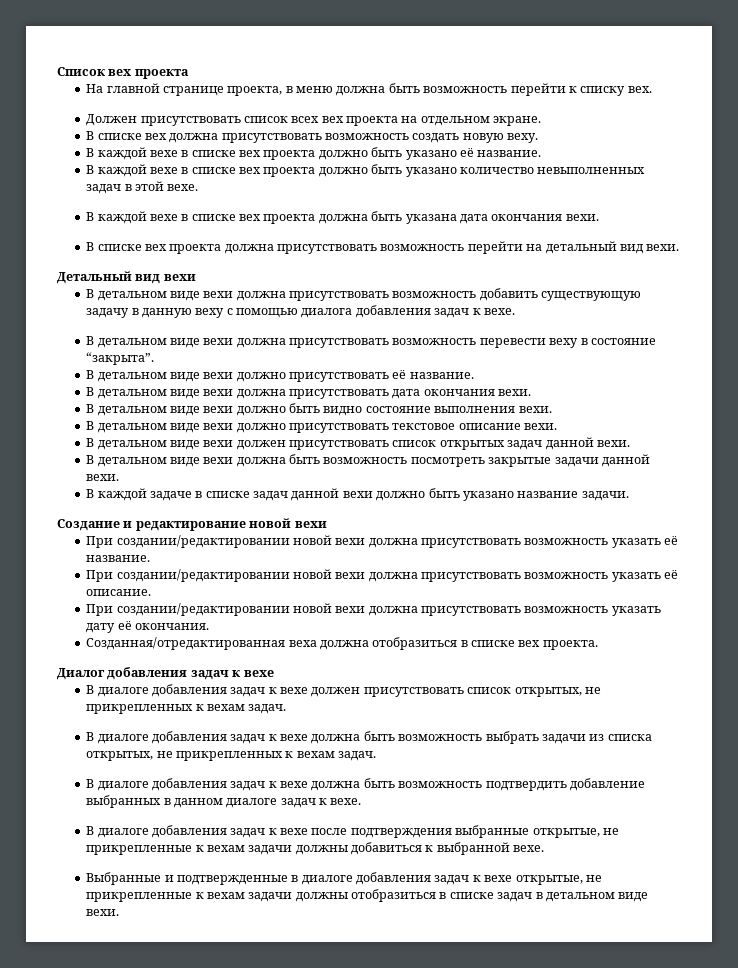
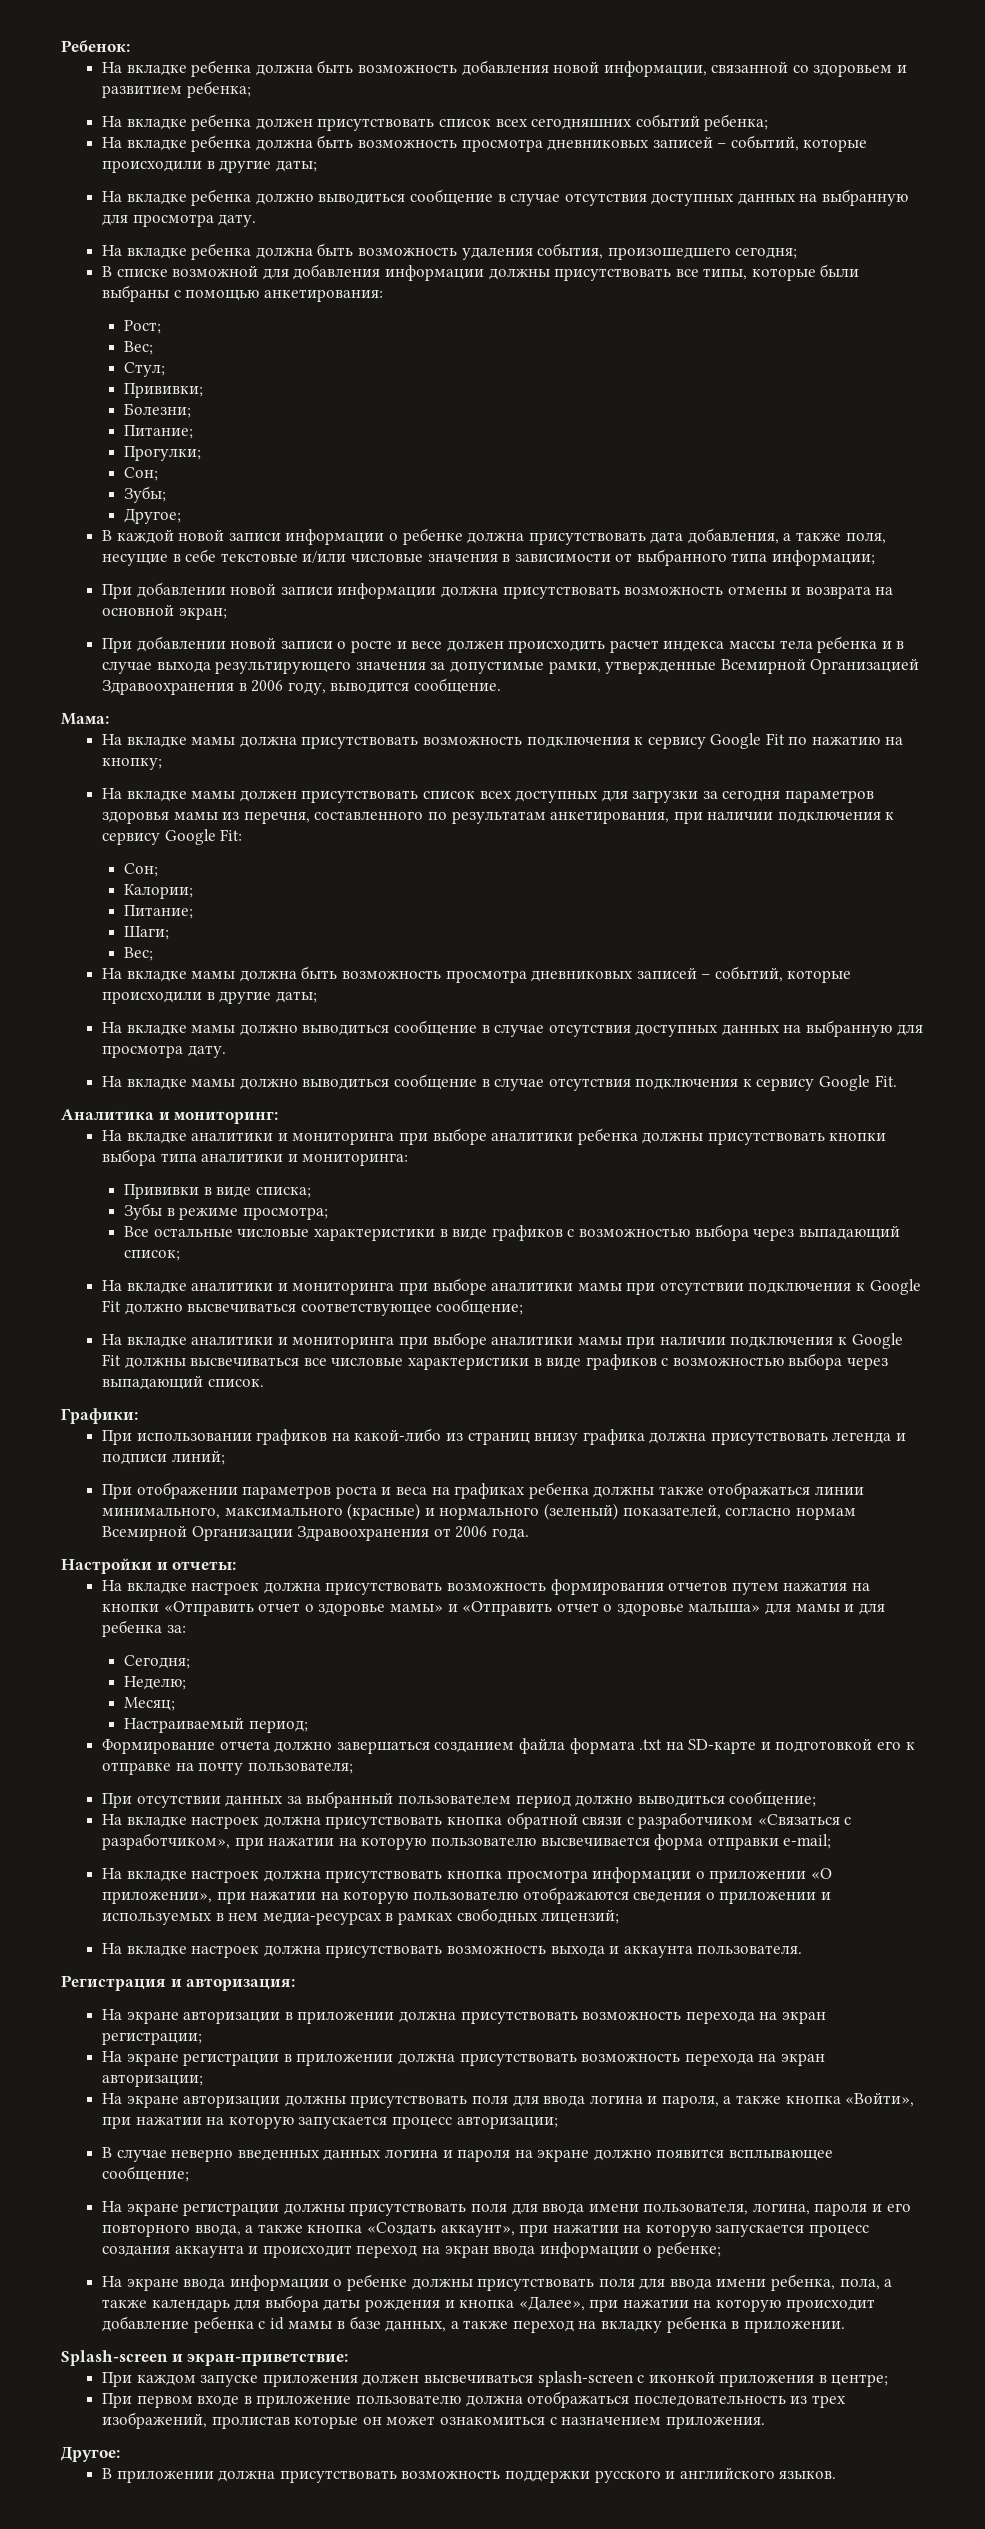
[57,67,189,79] [86,83,652,96] [86,114,542,126] [86,131,539,143] [86,147,542,160] [86,164,646,177] [86,181,199,194] [86,211,599,224] [86,241,680,254] [57,271,196,284] [86,288,642,301] [86,305,515,318] [86,336,656,348] [86,352,155,365] [86,370,474,382] [86,387,532,399] [86,403,552,416] [86,421,558,433] [86,437,630,450] [86,454,650,467] [86,474,120,481] [86,488,629,501] [57,518,327,531] [86,535,679,548] [86,555,151,562] [86,569,679,582] [86,589,152,596] [86,603,661,616] [86,621,209,633] [86,637,598,650] [57,667,274,680] [86,684,601,697] [86,704,287,714] [86,731,652,744] [86,751,376,761] [86,778,645,791] [86,795,362,808] [86,825,619,838] [86,842,545,855] [86,872,602,885] [86,889,649,902] [86,909,120,916] Список вех проекта // На главной странице проекта, в меню должна быть возможность перейти к списку вех. // Должен присутствовать список всех вех проекта на отдельном экране. // В списке вех должна присутствовать возможность создать новую веху. // В каждой вехе в списке вех проекта должно быть указано её название. // В каждой вехе в списке вех проекта должно быть указано количество невыполненных задач в этой вехе. // В каждой вехе в списке вех проекта должна быть указана дата окончания вехи. // В списке вех проекта должна присутствовать возможность перейти на детальный вид вехи. // Детальный вид вехи // В детальном виде вехи должна присутствовать возможность добавить существующую задачу в данную веху с помощью диалога добавления задач к вехе. // В детальном виде вехи должна присутствовать возможность перевести веху в состояние “закрыта”. // В детальном виде вехи должно присутствовать её название. // В детальном виде вехи должна присутствовать дата окончания вехи. // В детальном виде вехи должно быть видно состояние выполнения вехи. // В детальном виде вехи должно присутствовать текстовое описание вехи. // В детальном виде вехи должен присутствовать список открытых задач данной вехи. // В детальном виде вехи должна быть возможность посмотреть закрытые задачи данной вехи. // В каждой задаче в списке задач данной вехи должно быть указано название задачи. // Создание и редактирование новой вехи // При создании/редактировании новой вехи должна присутствовать возможность указать её название. // При создании/редактировании новой вехи должна присутствовать возможность указать её описание. // При создании/редактировании новой вехи должна присутствовать возможность указать дату её окончания. // Созданная/отредактированная веха должна отобразиться в списке вех проекта. // Диалог добавления задач к вехе // В диалоге добавления задач к вехе должен присутствовать список открытых, не прикрепленных к вехам задач. // В диалоге добавления задач к вехе должна быть возможность выбрать задачи из списка открытых, не прикрепленных к вехам задач. // В диалоге добавления задач к вехе должна быть возможность подтвердить добавление выбранных в данном диалоге задач к вехе. // В диалоге добавления задач к вехе после подтверждения выбранные открытые, не прикрепленные к вехам задачи должны добавиться к выбранной вехе. // Выбранные и подтвержденные в диалоге добавления задач к вехе открытые, не прикрепленные к вехам задачи должны отобразиться в списке задач в детальном виде вехи. -> [61,40,130,52] [101,60,908,77] [101,81,251,98] [101,114,769,131] [101,135,868,152] [101,160,317,173] [101,189,909,206] [101,214,257,227] [101,243,798,260] [101,264,860,281] [101,285,383,302] [124,320,162,334] [124,341,154,355] [124,362,166,377] [124,383,204,398] [124,403,192,418] [124,425,194,439] [124,446,202,461] [124,467,159,481] [124,486,167,503] [124,508,182,524] [101,528,886,545] [101,549,876,566] [101,582,894,599] [101,604,227,620] [101,636,905,653] [101,658,920,674] [101,678,501,695] [61,713,109,725] [101,733,903,749] [101,758,162,770] [101,788,875,803] [101,811,895,824] [101,829,243,845] [124,863,159,877] [124,884,194,899] [124,905,194,919] [124,926,170,940] [124,947,154,961] [101,966,852,983] [101,991,317,1004] [101,1020,923,1037] [101,1045,226,1058] [101,1074,897,1091] [61,1109,279,1124] [101,1128,887,1145] [101,1149,409,1166] [124,1184,312,1199] [124,1203,329,1220] [124,1224,900,1241] [124,1250,181,1261] [101,1278,921,1295] [101,1299,524,1316] [101,1332,903,1349] [101,1353,889,1370] [101,1375,264,1390] [61,1408,138,1424] [101,1428,907,1445] [101,1450,225,1465] [101,1482,865,1499] [101,1503,856,1520] [101,1525,529,1541] [61,1558,237,1574] [101,1579,870,1595] [101,1601,885,1616] [101,1620,186,1637] [124,1655,191,1669] [124,1676,187,1690] [124,1697,176,1711] [124,1717,308,1733] [101,1738,915,1754] [101,1762,353,1775] [101,1791,817,1808] [101,1812,852,1829] [101,1833,832,1850] [101,1867,832,1883] [101,1887,831,1904] [101,1908,620,1925] [101,1943,803,1958] [61,1975,296,1991] [101,2009,826,2024] [101,2032,202,2045] [101,2051,825,2066] [101,2074,203,2087] [101,2092,915,2108] [101,2116,558,2129] [101,2147,834,2162] [101,2166,189,2182] [101,2201,911,2216] [101,2222,870,2237] [101,2241,721,2258] [101,2274,893,2291] [101,2295,875,2312] [101,2316,845,2333] [61,2350,349,2366] [101,2371,889,2387] [101,2391,846,2408] [101,2412,765,2429] [61,2447,120,2462] [101,2467,837,2483] Ребенок: // На вкладке ребенка должна быть возможность добавления новой информации, связанной со здоровьем и развитием ребенка; // На вкладке ребенка должен присутствовать список всех сегодняшних событий ребенка; // На вкладке ребенка должна быть возможность просмотра дневниковых записей – событий, которые происходили в другие даты; // На вкладке ребенка должно выводиться сообщение в случае отсутствия доступных данных на выбранную для просмотра дату. // На вкладке ребенка должна быть возможность удаления события, произошедшего сегодня; // В списке возможной для добавления информации должны присутствовать все типы, которые были выбраны с помощью анкетирования: // Рост; // Вес; // Стул; // Прививки; // Болезни; // Питание; // Прогулки; // Сон; // Зубы; // Другое; // В каждой новой записи информации о ребенке должна присутствовать дата добавления, а также поля, несущие в себе текстовые и/или числовые значения в зависимости от выбранного типа информации; // При добавлении новой записи информации должна присутствовать возможность отмены и возврата на основной экран; // При добавлении новой записи о росте и весе должен происходить расчет индекса массы тела ребенка и в случае выхода результирующего значения за допустимые рамки, утвержденные Всемирной Организацией Здравоохранения в 2006 году, выводится сообщение. // Мама: // На вкладке мамы должна присутствовать возможность подключения к сервису Google Fit по нажатию на кнопку; // На вкладке мамы должен присутствовать список всех доступных для загрузки за сегодня параметров здоровья мамы из перечня, составленного по результатам анкетирования, при наличии подключения к сервису Google Fit: // Сон; // Калории; // Питание; // Шаги; // Вес; // На вкладке мамы должна быть возможность просмотра дневниковых записей – событий, которые происходили в другие даты; // На вкладке мамы должно выводиться сообщение в случае отсутствия доступных данных на выбранную для просмотра дату. // На вкладке мамы должно выводиться сообщение в случае отсутствия подключения к сервису Google Fit. // Аналитика и мониторинг: // На вкладке аналитики и мониторинга при выборе аналитики ребенка должны присутствовать кнопки выбора типа аналитики и мониторинга: // Прививки в виде списка; // Зубы в режиме просмотра; // Все остальные числовые характеристики в виде графиков с возможностью выбора через выпадающий список; // На вкладке аналитики и мониторинга при выборе аналитики мамы при отсутствии подключения к Google Fit должно высвечиваться соответствующее сообщение; // На вкладке аналитики и мониторинга при выборе аналитики мамы при наличии подключения к Google Fit должны высвечиваться все числовые характеристики в виде графиков с возможностью выбора через выпадающий список. // Графики: // При использовании графиков на какой-либо из страниц внизу графика должна присутствовать легенда и подписи линий; // При отображении параметров роста и веса на графиках ребенка должны также отображаться линии минимального, максимального (красные) и нормального (зеленый) показателей, согласно нормам Всемирной Организации Здравоохранения от 2006 года. // Настройки и отчеты: // На вкладке настроек должна присутствовать возможность формирования отчетов путем нажатия на кнопки «Отправить отчет о здоровье мамы» и «Отправить отчет о здоровье малыша» для мамы и для ребенка за: // Сегодня; // Неделю; // Месяц; // Настраиваемый период; // Формирование отчета должно завершаться созданием файла формата .txt на SD-карте и подготовкой его к отправке на почту пользователя; // При отсутствии данных за выбранный пользователем период должно выводиться сообщение; // На вкладке настроек должна присутствовать кнопка обратной связи с разработчиком «Связаться с разработчиком», при нажатии на которую пользователю высвечивается форма отправки e-mail; // На вкладке настроек должна присутствовать кнопка просмотра информации о приложении «О приложении», при нажатии на которую пользователю отображаются сведения о приложении и используемых в нем медиа-ресурсах в рамках свободных лицензий; // На вкладке настроек должна присутствовать возможность выхода и аккаунта пользователя. // Регистрация и авторизация: // На экране авторизации в приложении должна присутствовать возможность перехода на экран регистрации; // На экране регистрации в приложении должна присутствовать возможность перехода на экран авторизации; // На экране авторизации должны присутствовать поля для ввода логина и пароля, а также кнопка «Войти», при нажатии на которую запускается процесс авторизации; // В случае неверно введенных данных логина и пароля на экране должно появится всплывающее сообщение; // На экране регистрации должны присутствовать поля для ввода имени пользователя, логина, пароля и его повторного ввода, а также кнопка «Создать аккаунт», при нажатии на которую запускается процесс создания аккаунта и происходит переход на экран ввода информации о ребенке; // На экране ввода информации о ребенке должны присутствовать поля для ввода имени ребенка, пола, а также календарь для выбора даты рождения и кнопка «Далее», при нажатии на которую происходит добавление ребенка с id мамы в базе данных, а также переход на вкладку ребенка в приложении. // Splash-screen и экран-приветствие: // При каждом запуске приложения должен высвечиваться splash-screen с иконкой приложения в центре; // При первом входе в приложение пользователю должна отображаться последовательность из трех изображений, пролистав которые он может ознакомиться с назначением приложения. // Другое: // В приложении должна присутствовать возможность поддержки русского и английского языков.

